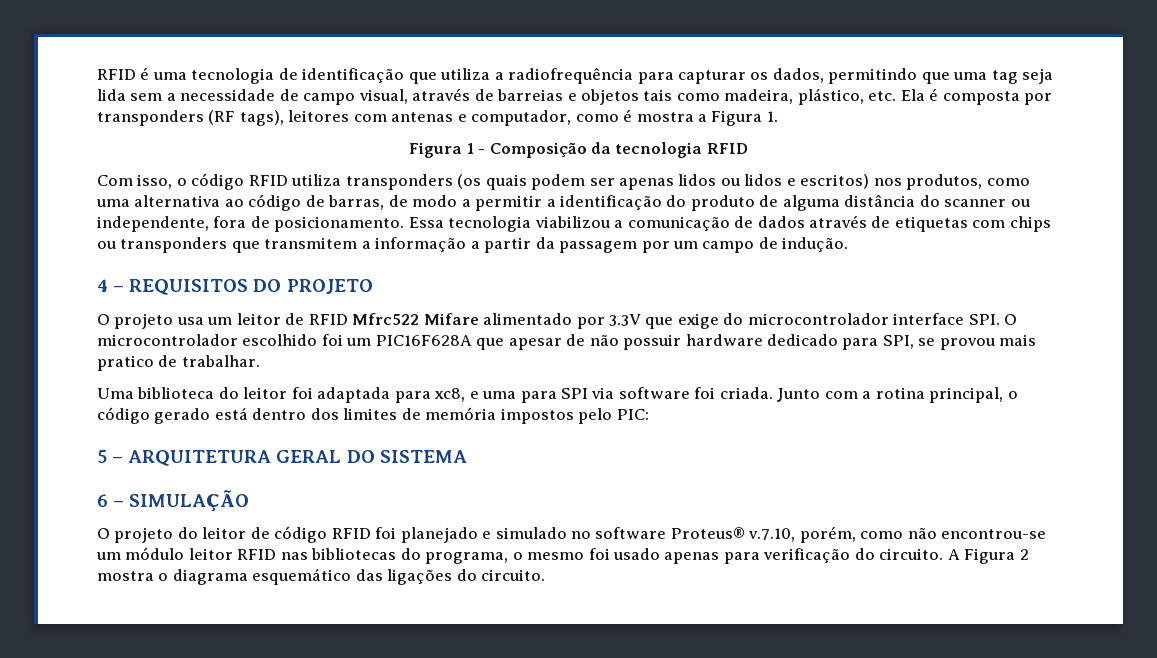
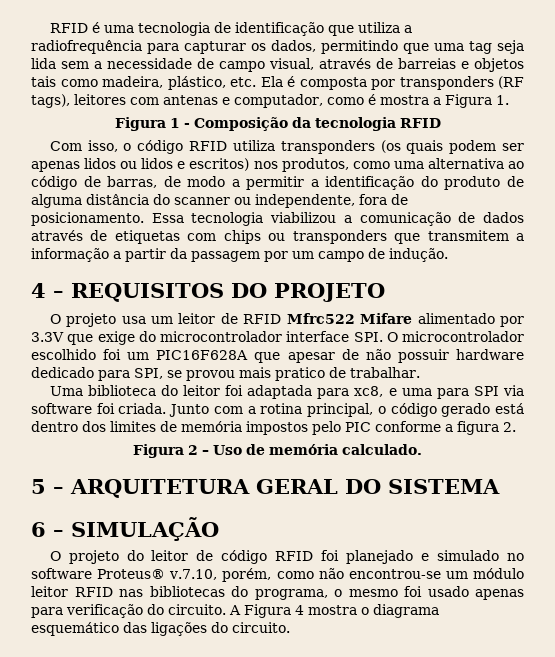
[616,409,649,420] PIC: -> [345,421,516,435] [133,444,422,458] PIC conforme a figura 2. // Figura 2 – Uso de memória calculado.
[1019,549,1029,560] 2 -> [295,605,304,615] 4

